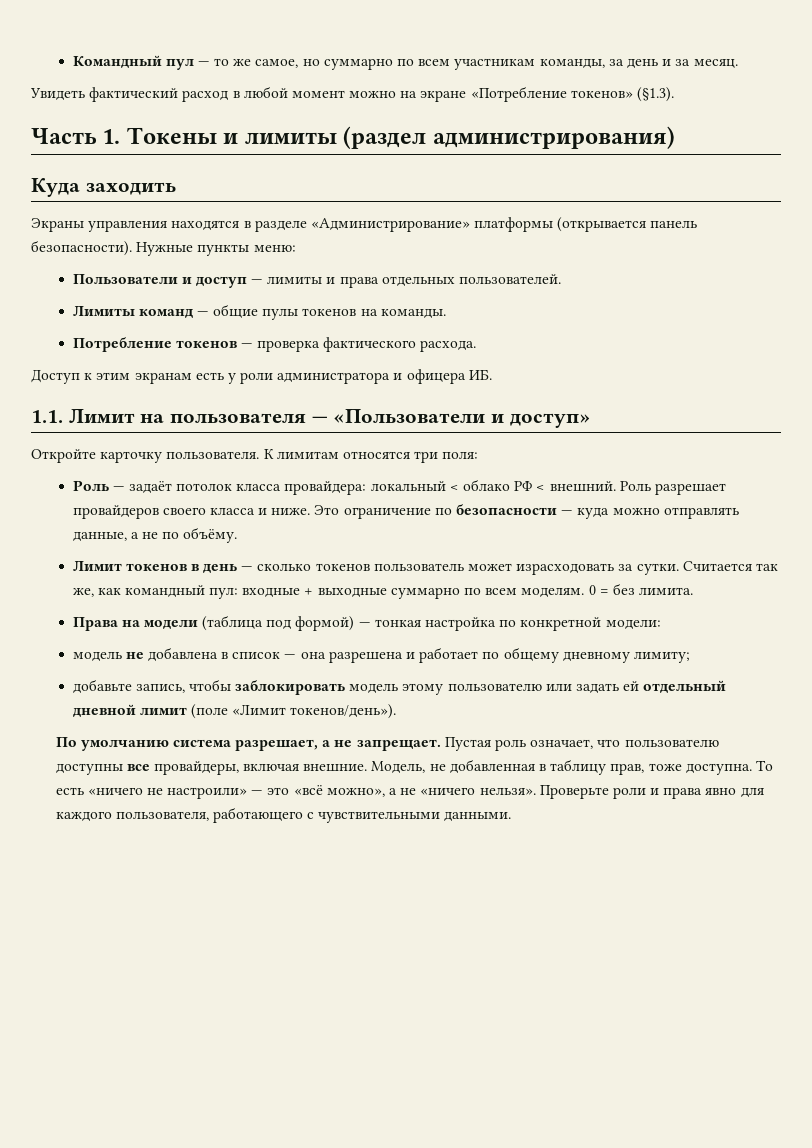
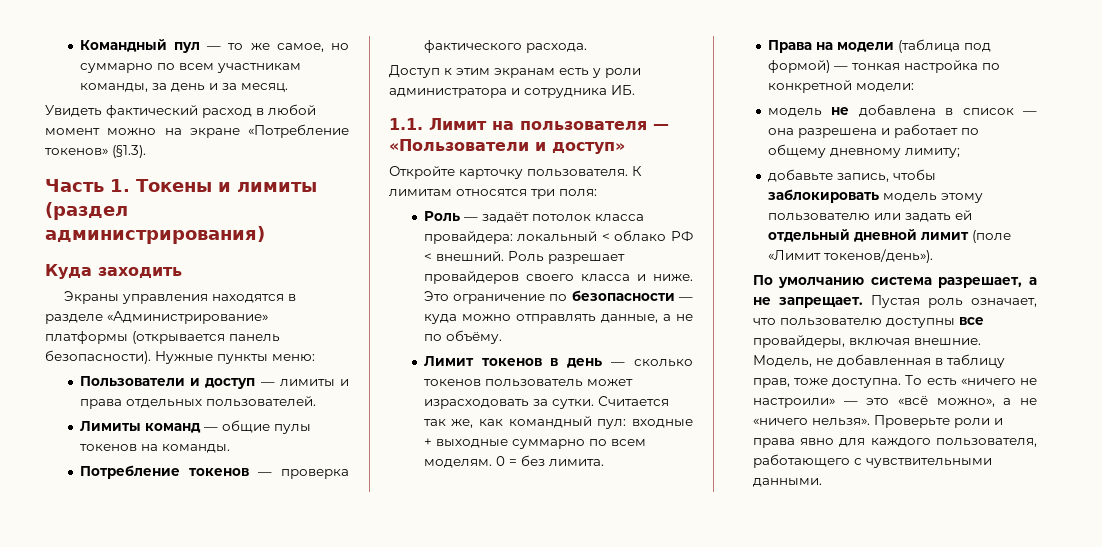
[406,369,466,384] офицера -> [524,88,607,98] сотрудника

